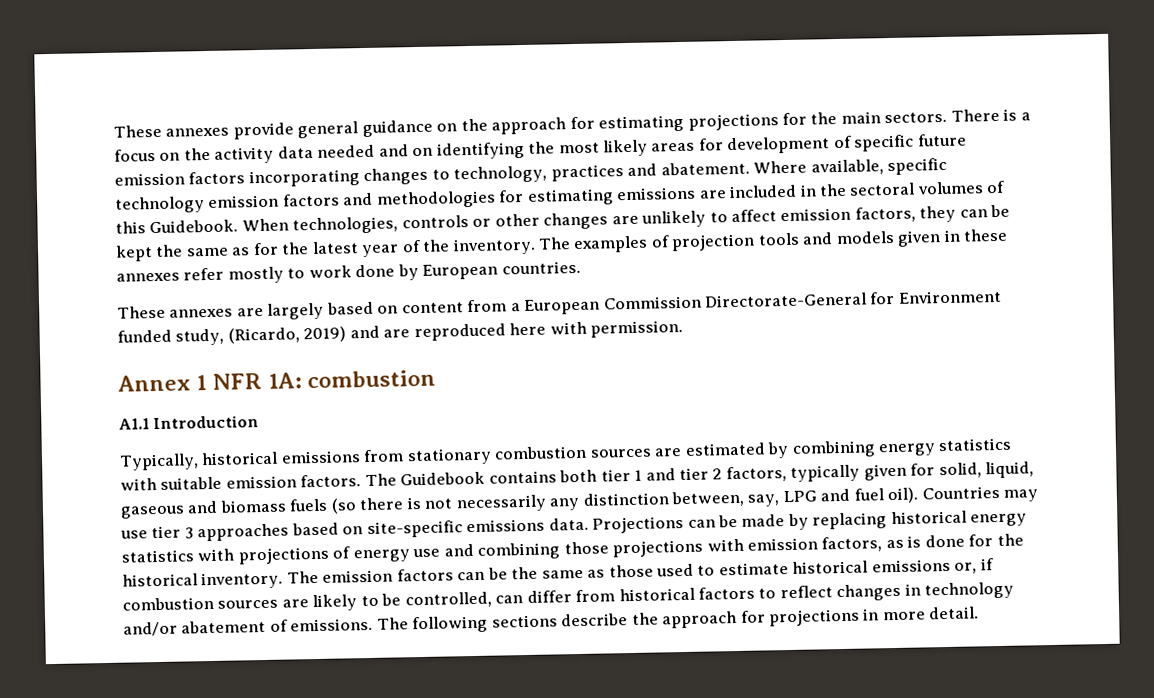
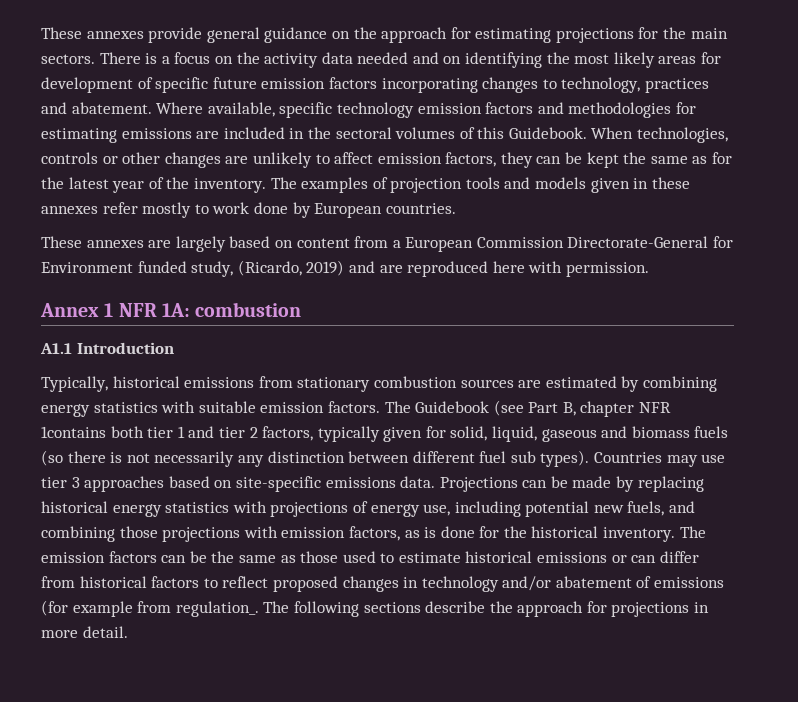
[488,470,557,484] contains -> [493,400,672,417] [41,426,106,438] (see Part B, chapter NFR 1contains
[671,487,919,508] between, say, LPG and fuel oil). -> [348,450,590,467] between different fuel sub types).
[412,548,441,558] use -> [423,501,665,517] use, including potential new fuels,
[954,558,994,574] [122,591,492,612] or, if combustion sources are likely to be controlled, -> [611,555,627,563] or
(833, 592) none -> [272,576,338,592] proposed
[290,617,374,632] emissions. -> [654,577,725,588] [41,600,259,617] emissions (for example from regulation_.

